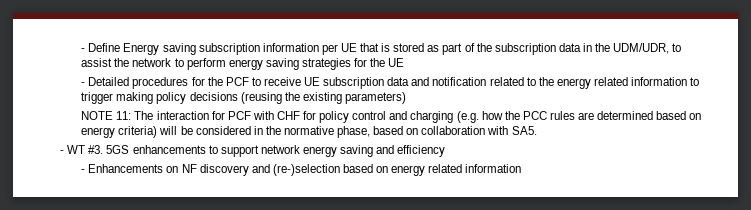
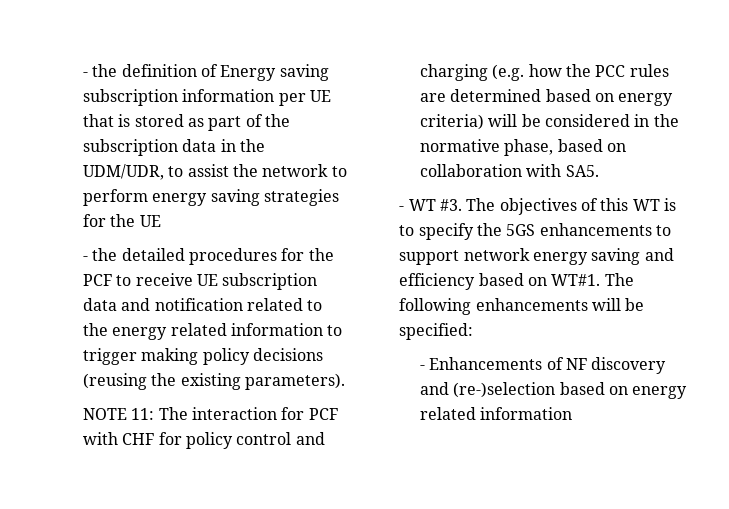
[81,43,121,52] - Define -> [82,64,218,77] - the definition of
[88,77,130,86] Detailed -> [92,248,185,261] the detailed
[344,92,406,104] parameters) -> [244,373,345,390] parameters).
(104, 149) none -> [466,198,677,215] [399,223,503,240] The objectives of this WT is to specify the
(446, 151) none -> [478,273,634,286] [399,298,645,315] [399,323,474,340] based on WT#1. The following enhancements will be specified:
[166,166,179,173] on -> [546,357,564,370] of

